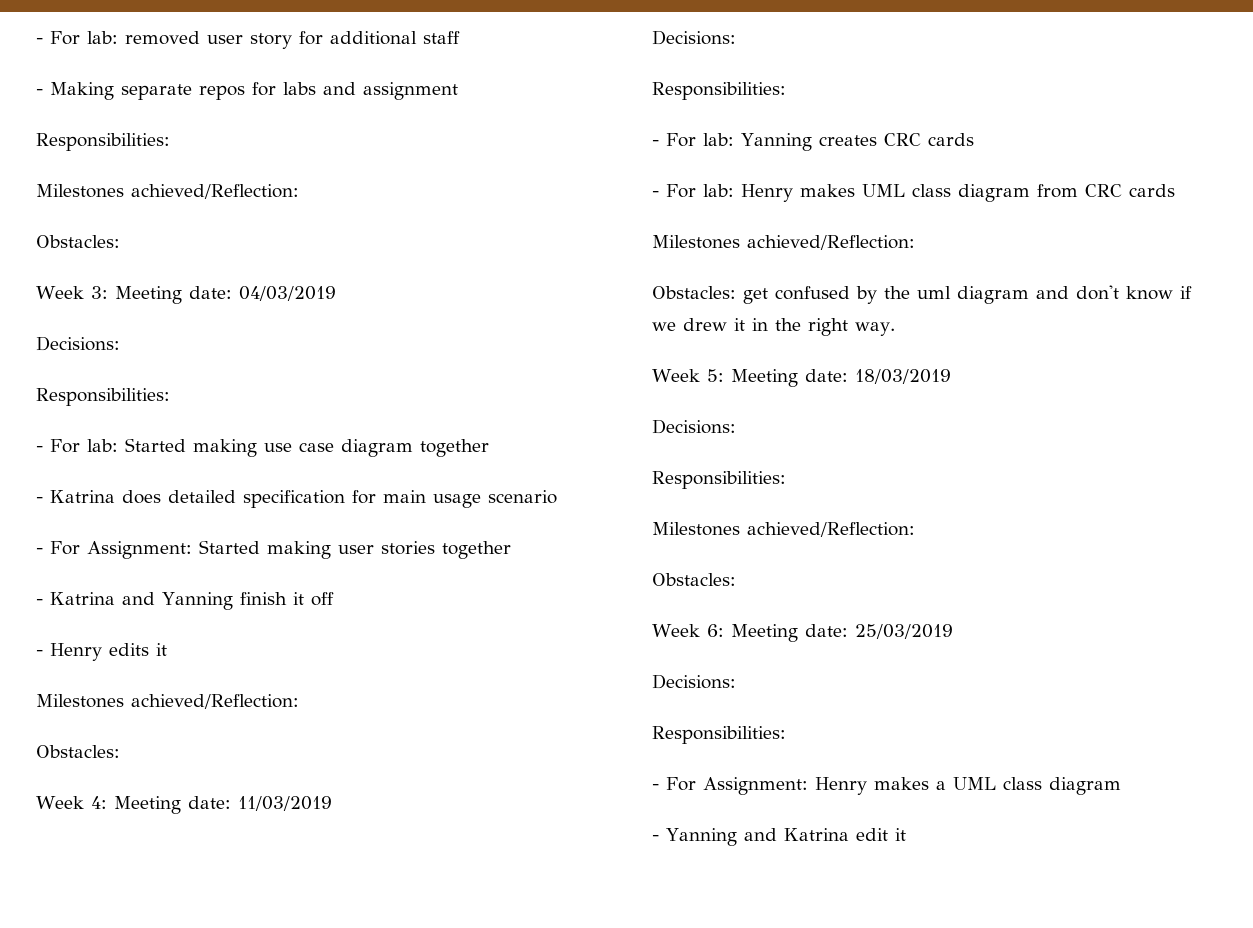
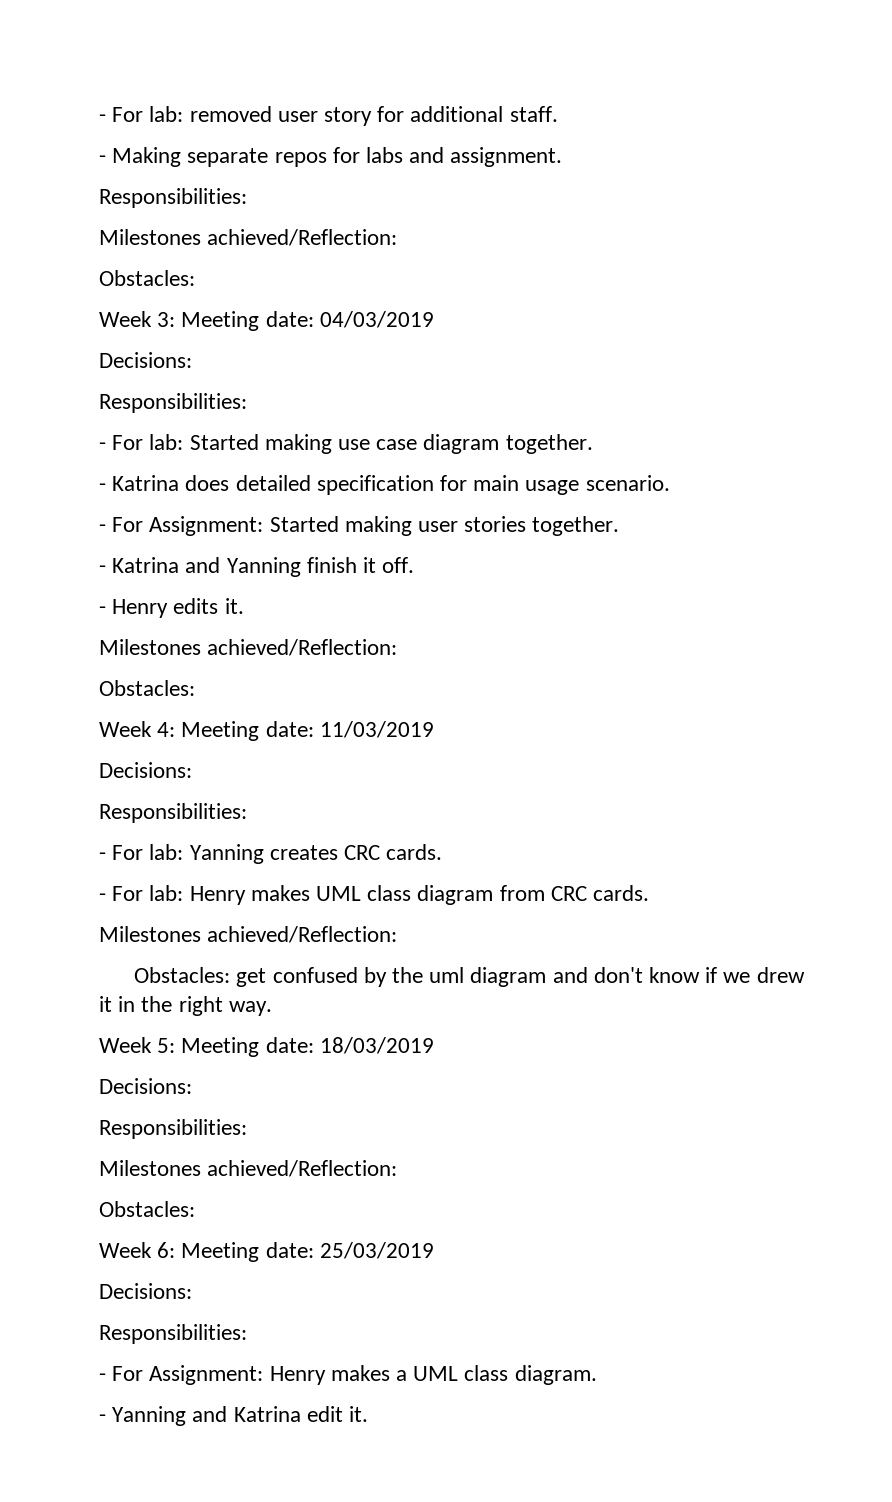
[423,31,460,44] staff -> [509,106,558,122] staff.
[363,82,458,100] assignment -> [450,147,563,167] assignment.
[420,439,489,457] together -> [505,434,593,454] together.
[488,490,557,504] scenario -> [585,475,670,491] scenario.
[442,541,511,559] together -> [532,516,620,536] together.
[310,592,334,606] off -> [382,557,415,573] off.
[156,643,167,656] it -> [224,598,244,614] it.
[927,133,974,146] cards -> [386,844,443,860] cards.
[1129,184,1175,197] cards -> [593,885,650,901] cards.
[1049,777,1121,795] diagram -> [514,1365,597,1385] diagram.
[894,828,906,841] it -> [349,1406,369,1422] it.

